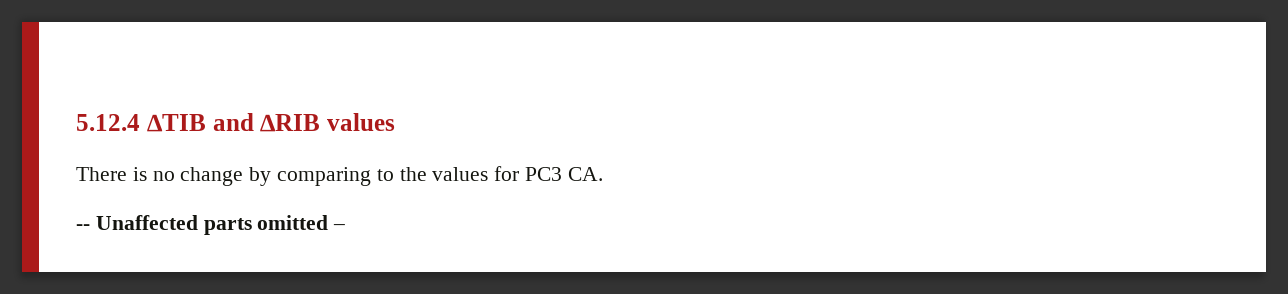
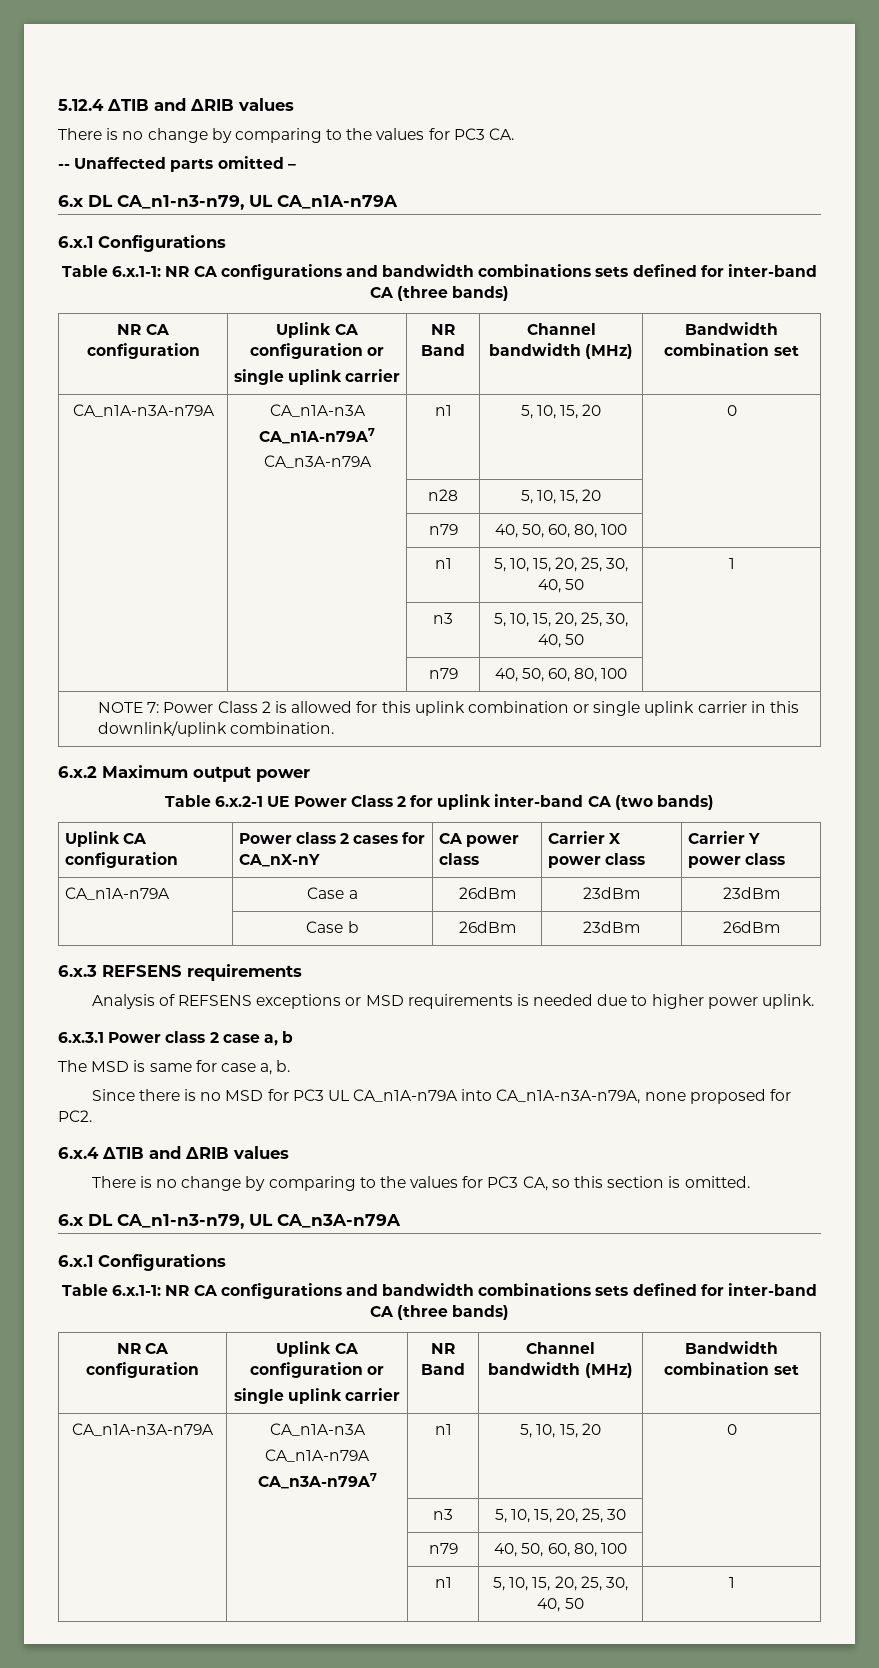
(346, 227) none -> [58,195,398,210] [58,235,226,252] [61,264,818,280] [369,286,510,301] [117,324,170,335] [86,343,200,359] [276,322,359,338] [249,343,385,359] [233,369,401,385] [431,324,456,335] [421,344,466,356] [526,323,596,335] [488,343,634,359] [685,322,778,335] [664,343,799,356] [72,404,215,417] [269,404,366,417] [259,428,376,444] [263,455,372,468] [434,405,452,416] [520,404,602,419] [726,405,737,416] [428,489,459,501] [520,489,602,504] [428,524,458,535] [494,524,628,538] [434,558,452,569] [493,557,629,572] [537,579,585,593] [728,558,735,569] [433,613,454,624] [493,612,629,627] [537,634,585,648] [428,668,458,679] [494,668,628,682] [98,701,800,716] [98,721,335,737] [58,765,310,782] [164,794,715,810] [64,831,147,847] [64,852,178,868] [238,832,426,844] [238,854,320,867] [438,833,519,847] [438,853,479,865] [547,831,621,844] [547,853,645,868] [687,831,760,844] [687,853,785,868] [64,887,170,900] [307,887,358,899] [458,887,516,899] [583,887,640,899] [722,887,780,899] [306,921,359,933] [458,921,516,933] [583,921,640,933] [722,921,780,933] [58,964,302,981] [91,994,815,1009] [58,1031,294,1046] [58,1060,291,1075] [91,1089,792,1104] [58,1110,92,1122] [58,1146,289,1159] [91,1176,750,1191] [58,1214,401,1229] [58,1254,226,1271] [61,1283,818,1299] [369,1305,510,1320] [116,1343,170,1354] [86,1362,199,1378] [276,1341,359,1357] [249,1362,385,1378] [233,1388,401,1404] [431,1343,456,1354] [421,1363,466,1375] [526,1342,595,1354] [488,1362,633,1378] [685,1341,778,1354] [664,1362,799,1375] [72,1423,214,1436] [269,1423,366,1436] [265,1449,370,1462] [257,1473,377,1489] [434,1424,452,1435] [520,1423,601,1438] [726,1424,737,1435] [433,1509,454,1520] [494,1508,627,1523] [428,1543,458,1554] [494,1543,627,1557] [434,1577,452,1588] [493,1576,628,1591] [537,1598,584,1612] [728,1577,735,1588] // 6.x DL CA_n1-n3-n79, UL CA_n1A-n79A // 6.x.1 Configurations // Table 6.x.1-1: NR CA configurations and bandwidth combinations sets defined for inter-band CA (three bands) // NR CA configuration | Uplink CA configuration or // single uplink carrier | NR Band | Channel bandwidth (MHz) | Bandwidth combination set // CA_n1A-n3A-n79A | CA_n1A-n3A // CA_n1A-n79A7 // CA_n3A-n79A | n1 | 5, 10, 15, 20 | 0 // | | n28 | 5, 10, 15, 20 | // | | n79 | 40, 50, 60, 80, 100 | // | | n1 | 5, 10, 15, 20, 25, 30, 40, 50 | 1 // | | n3 | 5, 10, 15, 20, 25, 30, 40, 50 | // | | n79 | 40, 50, 60, 80, 100 | // NOTE 7: Power Class 2 is allowed for this uplink combination or single uplink carrier in this downlink/uplink combination. // 6.x.2 Maximum output power // Table 6.x.2-1 UE Power Class 2 for uplink inter-band CA (two bands) // Uplink CA configuration | Power class 2 cases for CA_nX-nY | CA power class | Carrier X power class | Carrier Y power class // CA_n1A-n79A | Case a | 26dBm | 23dBm | 23dBm // | Case b | 26dBm | 23dBm | 26dBm // 6.x.3 REFSENS requirements // Analysis of REFSENS exceptions or MSD requirements is needed due to higher power uplink. // 6.x.3.1 Power class 2 case a, b // The MSD is same for case a, b. // Since there is no MSD for PC3 UL CA_n1A-n79A into CA_n1A-n3A-n79A, none proposed for PC2. // 6.x.4 ∆TIB and ∆RIB values // There is no change by comparing to the values for PC3 CA, so this section is omitted. // 6.x DL CA_n1-n3-n79, UL CA_n3A-n79A // 6.x.1 Configurations // Table 6.x.1-1: NR CA configurations and bandwidth combinations sets defined for inter-band CA (three bands) // NR CA configuration | Uplink CA configuration or // single uplink carrier | NR Band | Channel bandwidth (MHz) | Bandwidth combination set // CA_n1A-n3A-n79A | CA_n1A-n3A // CA_n1A-n79A // CA_n3A-n79A7 | n1 | 5, 10, 15, 20 | 0 // | | n3 | 5, 10, 15, 20, 25, 30 | // | | n79 | 40, 50, 60, 80, 100 | // | | n1 | 5, 10, 15, 20, 25, 30, 40, 50 | 1

